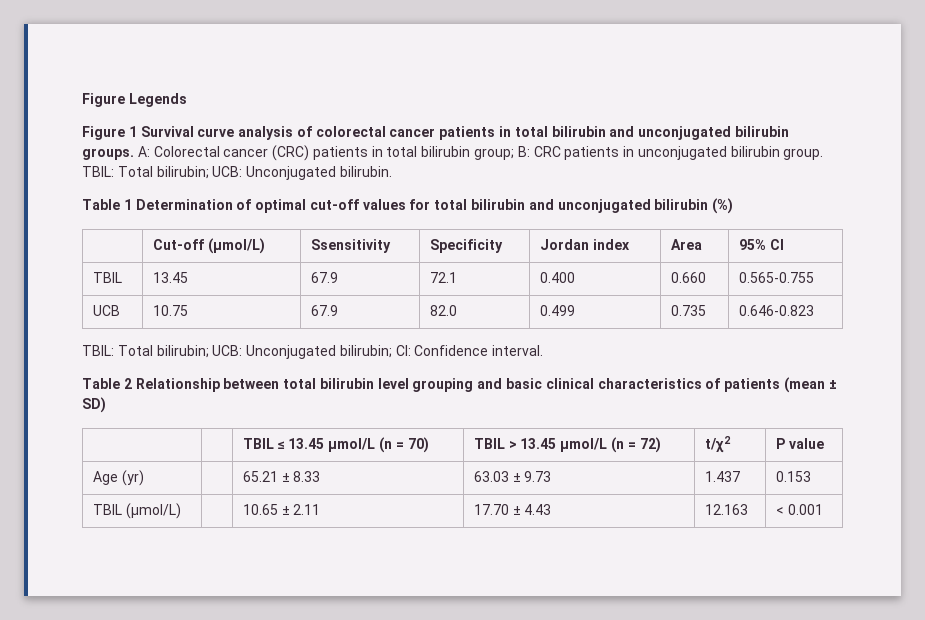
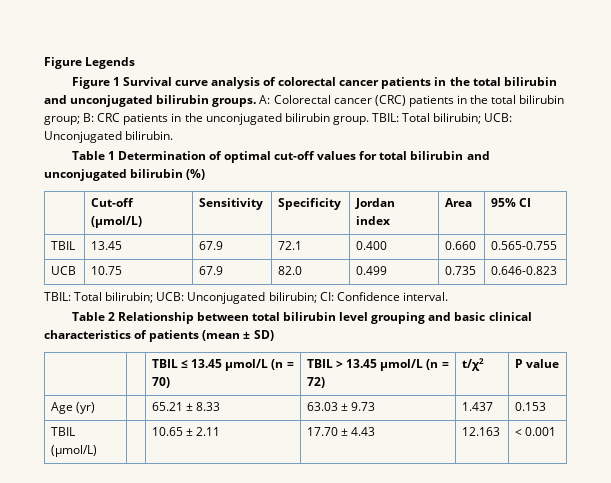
(512, 131) none -> [449,77,470,86] the
(383, 151) none -> [470,95,489,104] the
(635, 151) none -> [184,113,203,122] the
[310,239,391,253] Ssensitivity -> [199,198,264,210] Sensitivity

